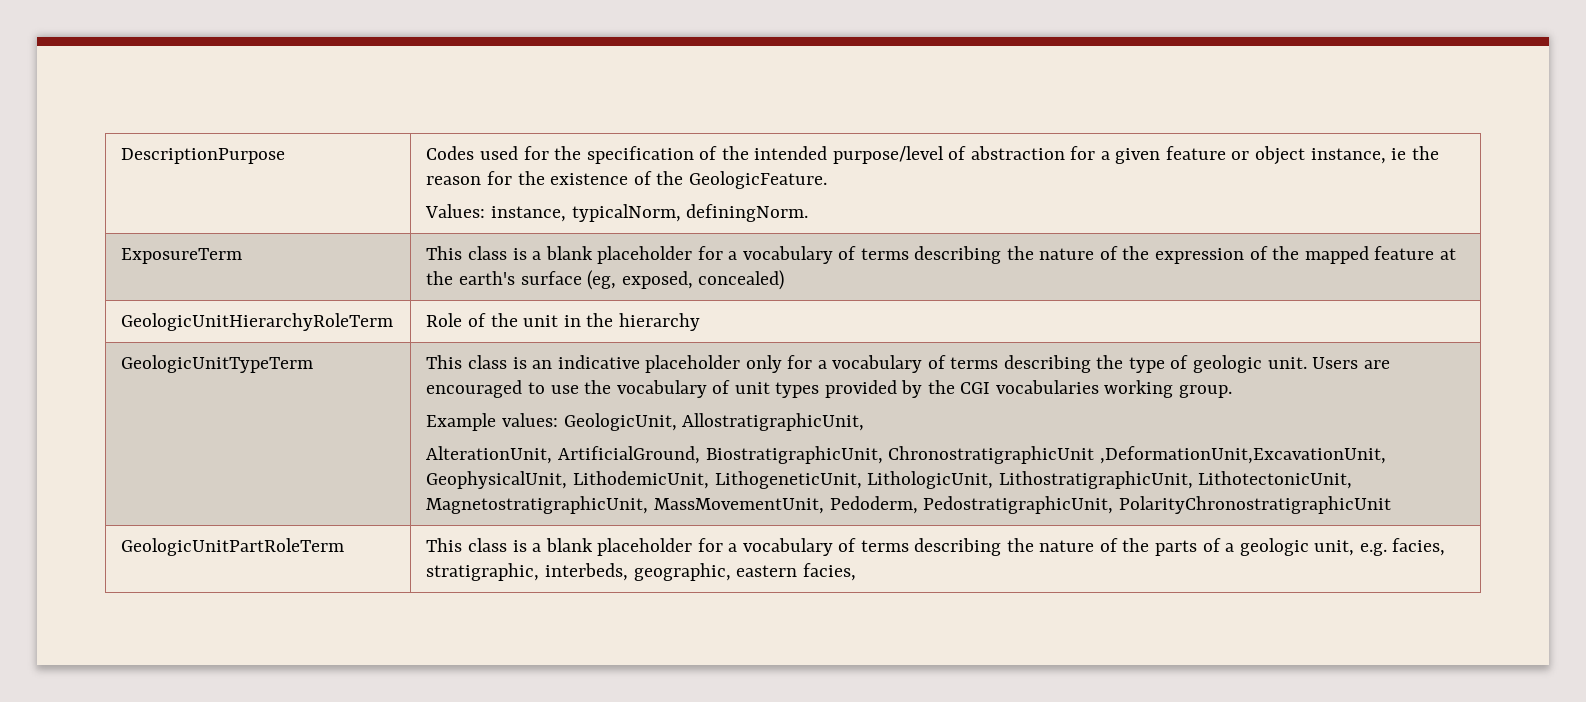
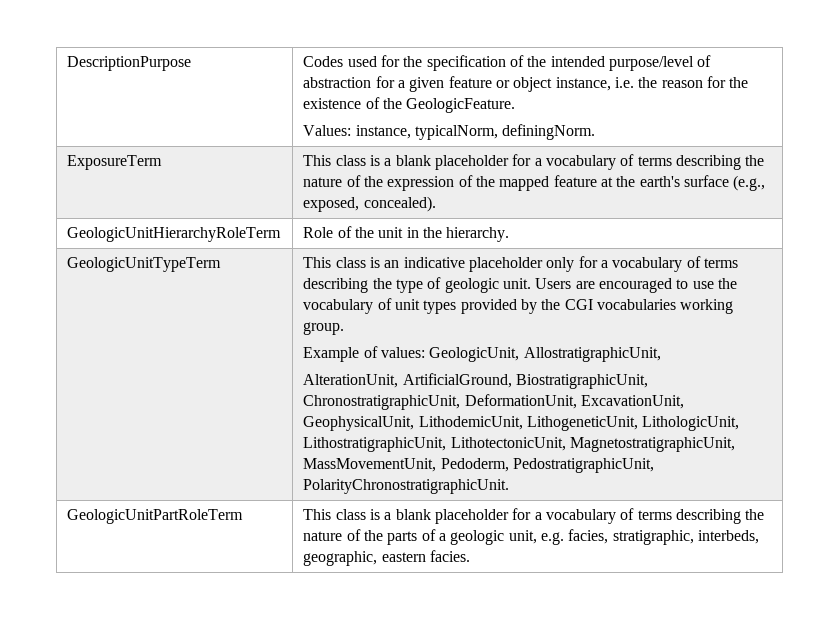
[1391,148,1407,160] ie -> [614,77,634,88] i.e.
[587,270,785,290] (eg, exposed, concealed) -> [733,175,766,191] [303,196,436,212] (e.g., exposed, concealed).
[618,313,700,331] hierarchy -> [446,227,510,242] hierarchy.
(497, 422) none -> [363,346,378,358] of
[888,446,1386,464] ChronostratigraphicUnit ,DeformationUnit,ExcavationUnit, -> [303,394,685,410] ChronostratigraphicUnit, DeformationUnit, ExcavationUnit,
[1118,496,1391,514] PolarityChronostratigraphicUnit -> [303,479,510,494] PolarityChronostratigraphicUnit.
[802,563,856,581] facies, -> [430,550,471,562] facies.

